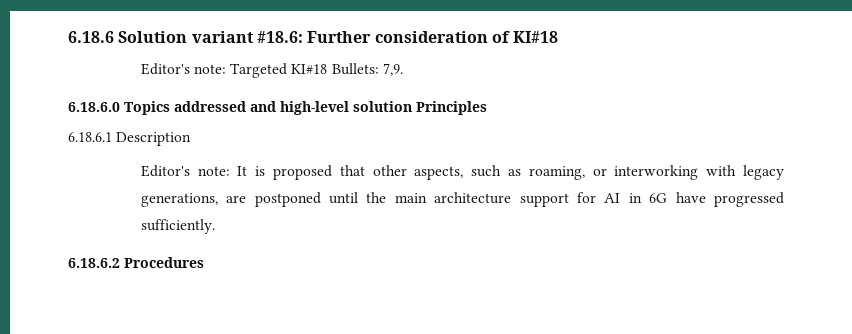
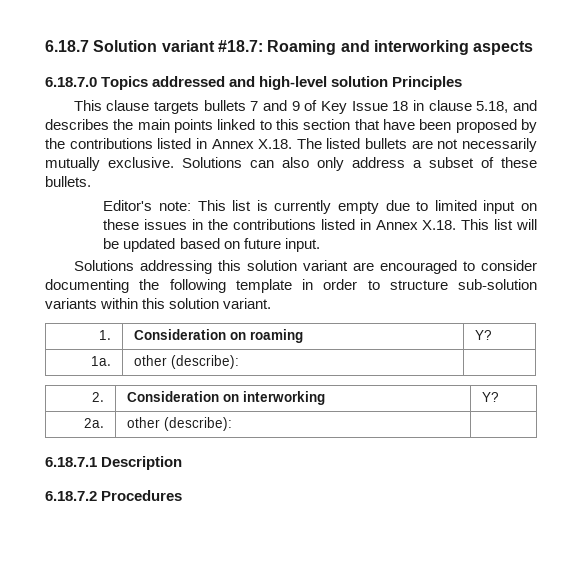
[68,31,114,43] 6.18.6 -> [45,40,89,52] 6.18.7
[256,31,559,43] [140,63,403,78] [68,102,120,112] #18.6: Further consideration of KI#18 // Editor's note: Targeted KI#18 Bullets: 7,9. // 6.18.6.0 -> [217,40,534,55] [45,77,97,87] #18.7: Roaming and interworking aspects // 6.18.7.0
[68,132,192,146] [140,165,784,180] [140,192,784,207] [140,219,215,234] [68,258,120,268] 6.18.6.1 Description // Editor's note: It is proposed that other aspects, such as roaming, or interworking with legacy generations, are postponed until the main architecture support for AI in 6G have progressed sufficiently. // 6.18.6.2 -> [73,100,537,114] [45,119,537,133] [45,138,537,152] [45,157,537,171] [45,176,91,187] [103,200,537,214] [103,219,537,230] [103,238,320,252] [73,260,538,274] [45,279,537,293] [45,298,272,309] [99,330,112,340] [133,329,303,343] [474,330,492,340] [91,356,112,366] [133,355,239,369] [92,392,105,402] [126,391,325,405] [481,392,499,402] [84,418,105,428] [126,417,232,431] [45,456,183,470] [45,491,97,501] This clause targets bullets 7 and 9 of Key Issue 18 in clause 5.18, and describes the main points linked to this section that have been proposed by the contributions listed in Annex X.18. The listed bullets are not necessarily mutually exclusive. Solutions can also only address a subset of these bullets. // Editor's note: This list is currently empty due to limited input on these issues in the contributions listed in Annex X.18. This list will be updated based on future input. // Solutions addressing this solution variant are encouraged to consider documenting the following template in order to structure sub-solution variants within this solution variant. // 1. | Consideration on roaming | Y? // 1a. | other (describe): | // 2. | Consideration on interworking | Y? // 2a. | other (describe): | // 6.18.7.1 Description // 6.18.7.2

